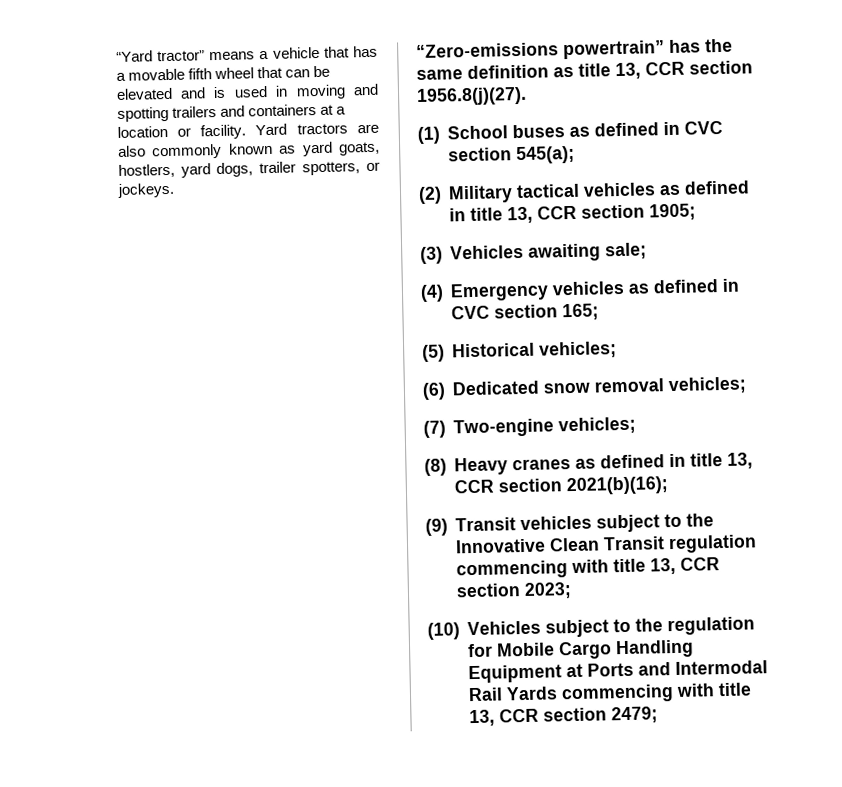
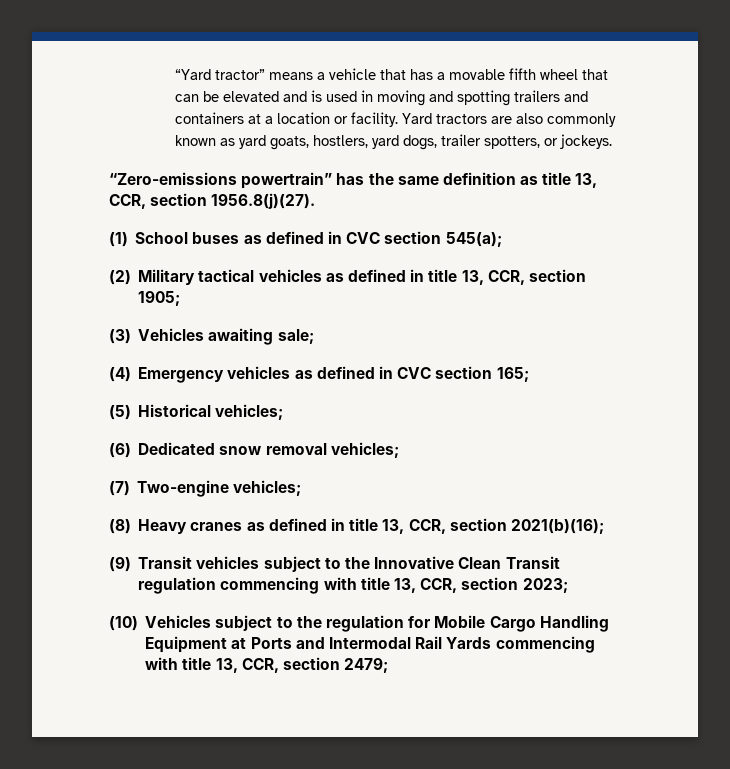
[645,61,685,76] CCR -> [109,194,146,209] CCR,
[536,205,577,220] CCR -> [487,270,525,285] CCR,
[453,479,494,494] CCR -> [408,519,446,534] CCR,
[679,557,720,571] CCR -> [420,578,458,593] CCR,
[498,708,539,723] CCR -> [241,658,279,673] CCR,

